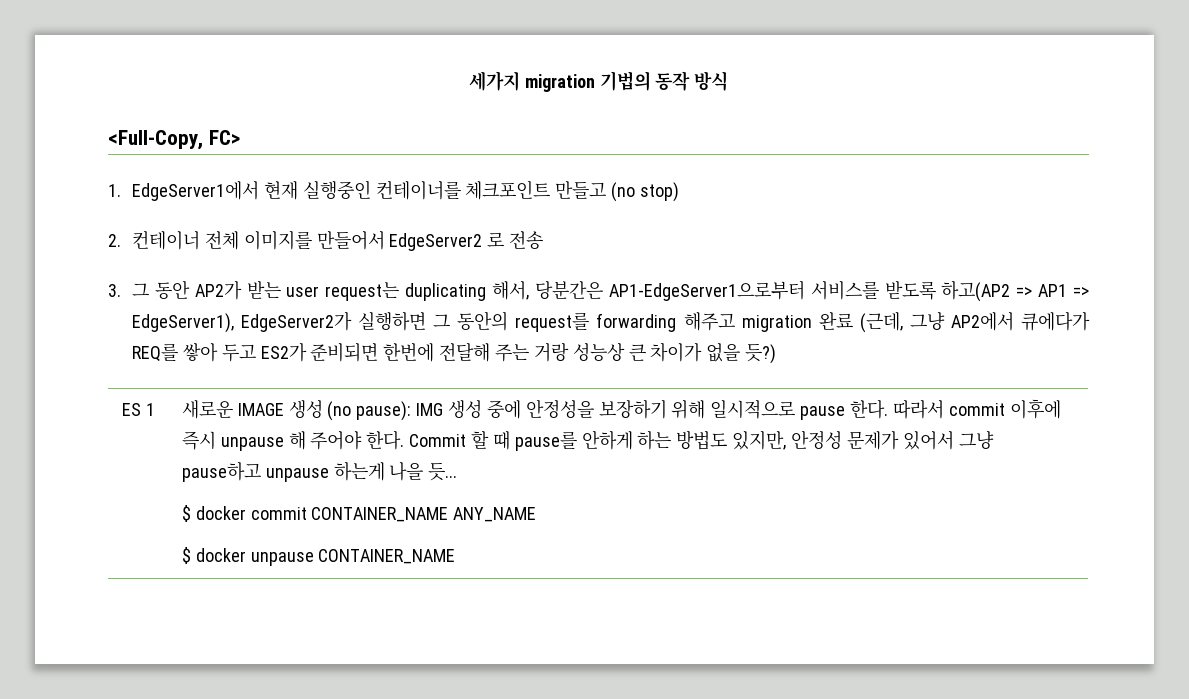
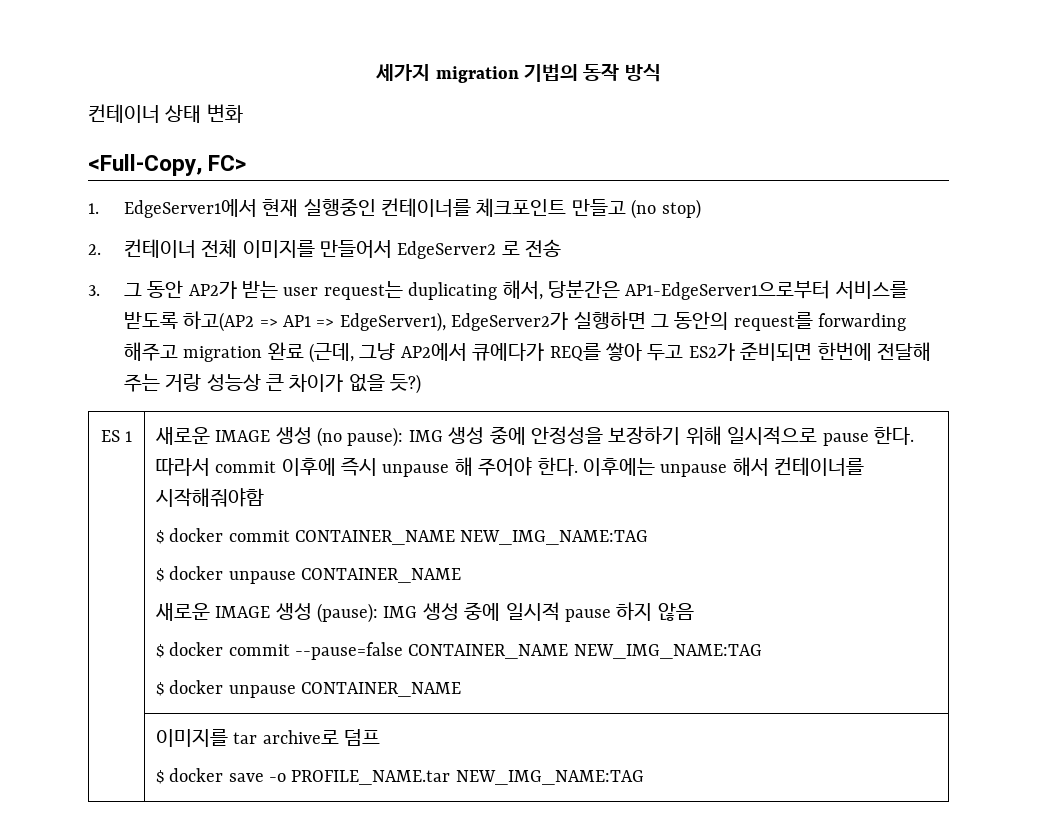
(729, 81) none -> [88,104,243,123] // 컨테이너 상태 변화
[409,430,994,451] [181,462,458,482] Commit 할 때 pause를 안하게 하는 방법도 있지만, 안정성 문제가 있어서 그냥 pause하고 unpause 하는게 나을 듯... -> [582,457,865,477] [155,488,264,507] 이후에는 unpause 해서 컨테이너를 시작해줘야함
[453,507,537,522] [181,547,456,566] ANY_NAME // $ docker unpause CONTAINER_NAME -> [460,530,649,545] [155,566,461,584] [154,602,694,623] [155,642,762,660] [155,680,461,698] [155,729,380,747] [155,768,644,785] NEW_IMG_NAME:TAG // $ docker unpause CONTAINER_NAME // 새로운 IMAGE 생성 (pause): IMG 생성 중에 일시적 pause 하지 않음 // $ docker commit --pause=false CONTAINER_NAME NEW_IMG_NAME:TAG // $ docker unpause CONTAINER_NAME // | 이미지를 tar archive로 덤프 // $ docker save -o PROFILE_NAME.tar NEW_IMG_NAME:TAG

